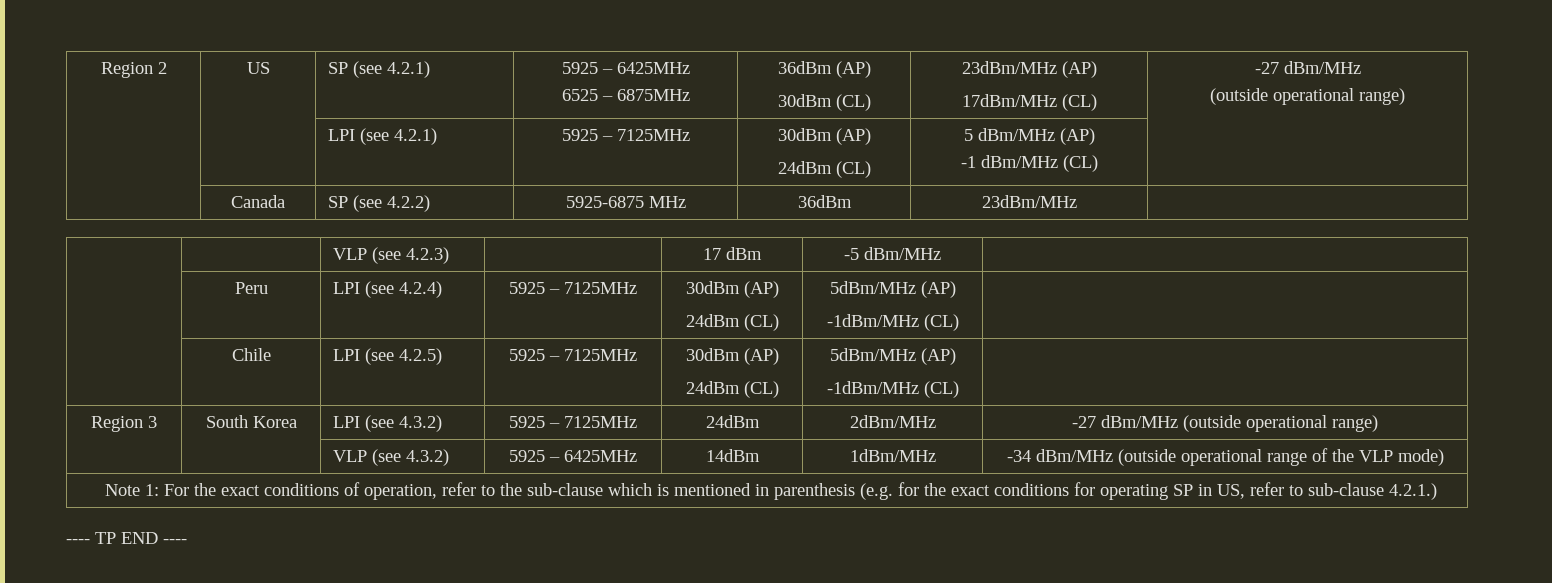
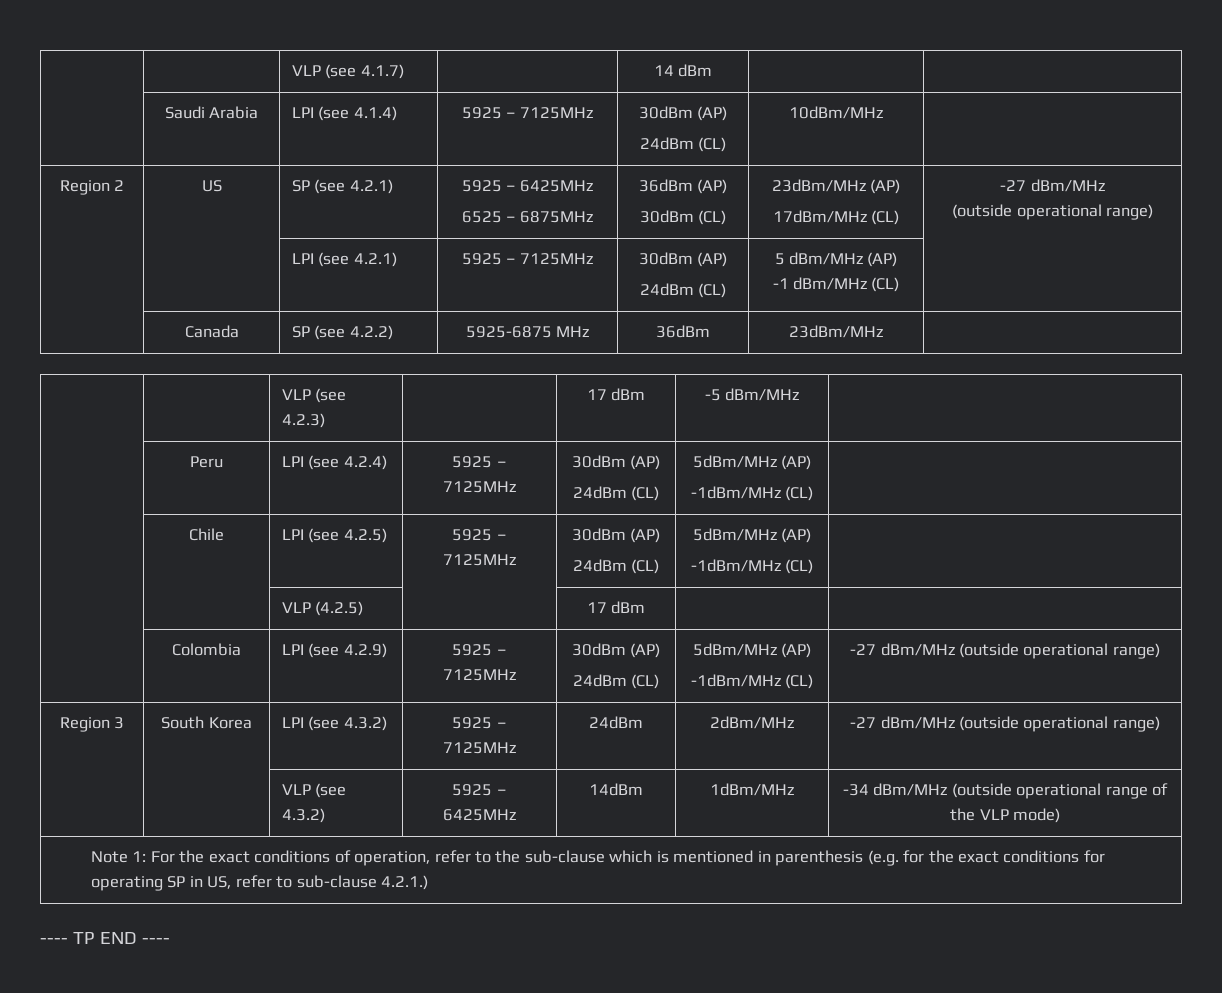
(100, 70) none -> [291,64,404,79] [653,64,713,77] [164,106,259,119] [291,106,397,121] [461,107,594,119] [638,106,728,121] [639,137,727,152] [789,106,883,119] | | VLP (see 4.1.7) | | 14 dBm | | // | Saudi Arabia | LPI (see 4.1.4) | 5925 – 7125MHz | 30dBm (AP) // 24dBm (CL) | 10dBm/MHz | //
(959, 389) none -> [281,601,364,616] [586,601,646,614] [172,643,241,656] [281,643,387,658] [452,644,507,656] [443,669,516,681] [571,643,661,658] [572,674,660,689] [692,643,812,658] [690,674,814,689] [850,643,1160,659] // | | VLP (4.2.5) | | 17 dBm | | // | Colombia | LPI (see 4.2.9) | 5925 – 7125MHz | 30dBm (AP) // 24dBm (CL) | 5dBm/MHz (AP) // -1dBm/MHz (CL) | -27 dBm/MHz (outside operational range)

